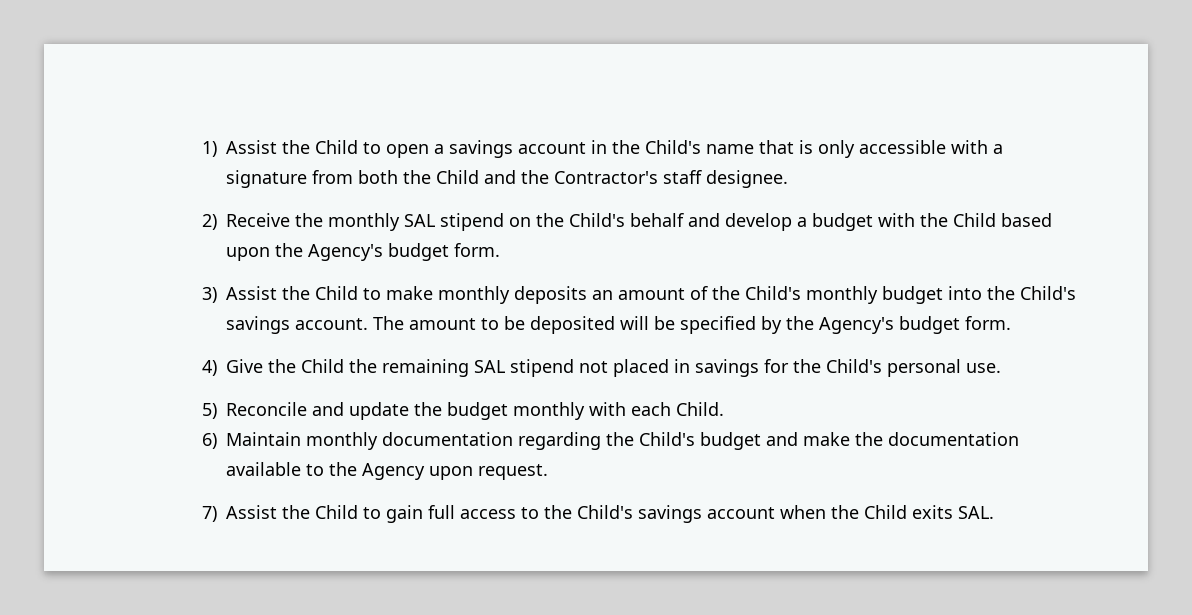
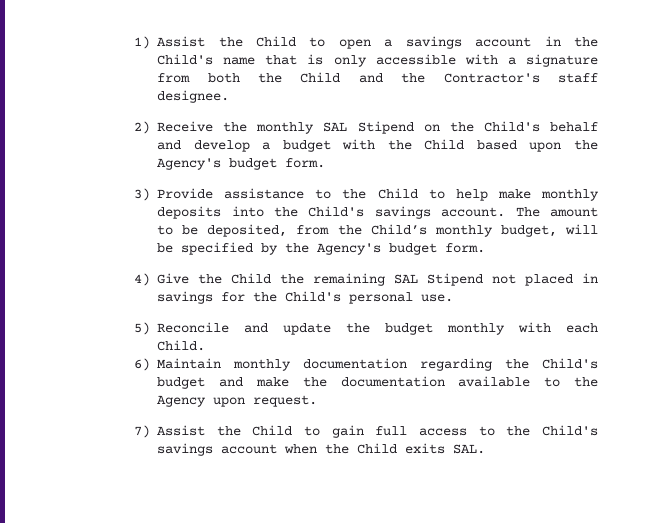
[440,213,505,231] stipend -> [357,121,414,134] Stipend
[226,286,382,300] Assist the Child to -> [157,188,488,201] Provide assistance to the Child to help
[592,286,944,304] an amount of the Child's monthly budget -> (222, 212) none
[530,316,616,334] deposited -> [207,224,557,237] deposited, from the Child’s monthly budget,
[510,359,575,377] stipend -> [427,273,484,286] Stipend

